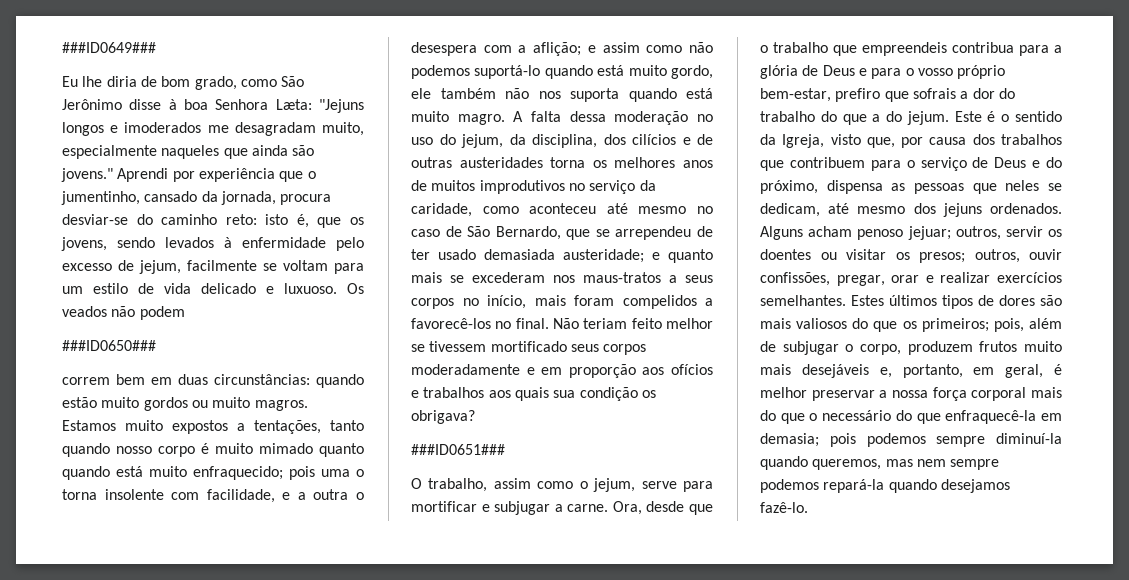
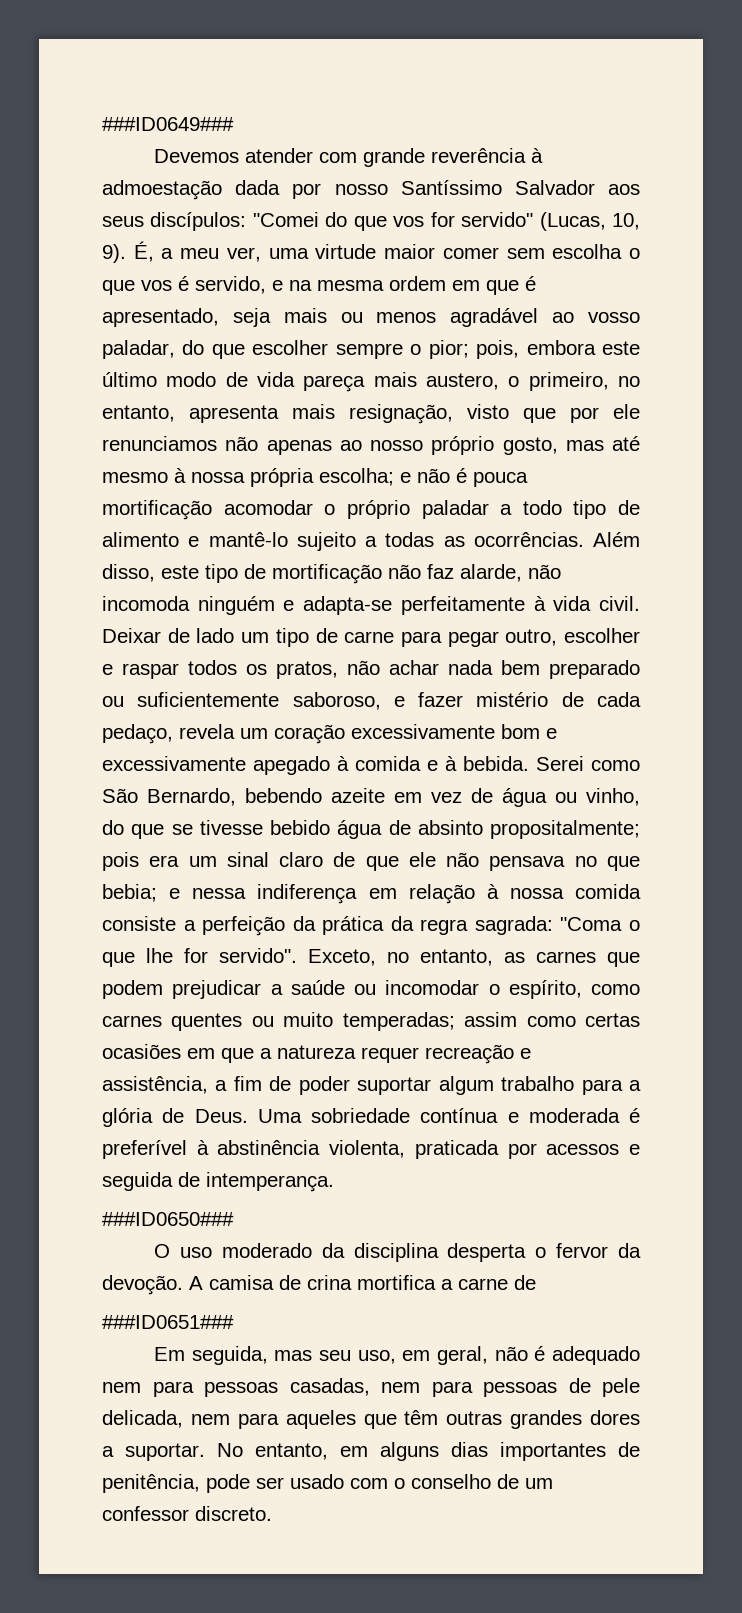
[62,76,305,90] [62,99,364,113] [62,122,365,136] [62,145,315,159] [61,168,316,182] [61,191,332,205] [62,214,364,228] [61,237,364,251] [62,260,364,274] [62,283,364,294] [62,306,185,320] [62,340,156,351] [62,374,364,388] [62,397,308,411] [62,420,364,434] [62,443,364,457] [62,466,364,480] [62,489,364,503] [411,42,713,56] [411,65,713,79] [411,88,713,102] [411,111,713,125] [411,134,713,148] [411,157,713,168] [411,180,656,194] [411,203,713,217] [411,226,713,240] [411,249,713,263] [411,272,713,283] [411,295,713,309] [411,318,713,329] [411,341,647,355] [411,364,713,378] [411,387,656,401] [411,410,475,424] [411,444,505,455] [411,478,713,492] [411,501,713,515] [760,42,1062,56] [760,65,1006,79] [760,88,1015,102] [760,111,1062,125] [760,134,1062,148] [760,157,1062,171] [760,180,1062,194] [760,203,1062,217] [760,226,1062,240] [760,249,1062,263] [760,272,1062,286] [760,295,1062,309] [760,318,1062,332] [760,341,1062,355] [760,364,1062,378] [760,387,1062,401] [760,410,1062,424] [760,433,1062,447] [760,456,1000,470] [760,479,1010,493] [760,502,808,513] Eu lhe diria de bom grado, como São Jerônimo disse à boa Senhora Læta: "Jejuns longos e imoderados me desagradam muito, especialmente naqueles que ainda são jovens." Aprendi por experiência que o jumentinho, cansado da jornada, procura desviar-se do caminho reto: isto é, que os jovens, sendo levados à enfermidade pelo excesso de jejum, facilmente se voltam para um estilo de vida delicado e luxuoso. Os veados não podem // ###ID0650### // correm bem em duas circunstâncias: quando estão muito gordos ou muito magros. Estamos muito expostos a tentações, tanto quando nosso corpo é muito mimado quanto quando está muito enfraquecido; pois uma o torna insolente com facilidade, e a outra o desespera com a aflição; e assim como não podemos suportá-lo quando está muito gordo, ele também não nos suporta quando está muito magro. A falta dessa moderação no uso do jejum, da disciplina, dos cilícios e de outras austeridades torna os melhores anos de muitos improdutivos no serviço da caridade, como aconteceu até mesmo no caso de São Bernardo, que se arrependeu de ter usado demasiada austeridade; e quanto mais se excederam nos maus-tratos a seus corpos no início, mais foram compelidos a favorecê-los no final. Não teriam feito melhor se tivessem mortificado seus corpos moderadamente e em proporção aos ofícios e trabalhos aos quais sua condição os obrigava? // ###ID0651### // O trabalho, assim como o jejum, serve para mortificar e subjugar a carne. Ora, desde que o trabalho que empreendeis contribua para a glória de Deus e para o vosso próprio bem-estar, prefiro que sofrais a dor do trabalho do que a do jejum. Este é o sentido da Igreja, visto que, por causa dos trabalhos que contribuem para o serviço de Deus e do próximo, dispensa as pessoas que neles se dedicam, até mesmo dos jejuns ordenados. Alguns acham penoso jejuar; outros, servir os doentes ou visitar os presos; outros, ouvir confissões, pregar, orar e realizar exercícios semelhantes. Estes últimos tipos de dores são mais valiosos do que os primeiros; pois, além de subjugar o corpo, produzem frutos muito mais desejáveis e, portanto, em geral, é melhor preservar a nossa força corporal mais do que o necessário do que enfraquecê-la em demasia; pois podemos sempre diminuí-la quando queremos, mas nem sempre podemos repará-la quando desejamos fazê-lo. -> [154,148,544,167] [102,180,640,200] [102,212,641,231] [102,241,641,263] [102,276,536,295] [102,308,640,327] [102,340,641,359] [102,372,640,392] [102,404,640,424] [102,436,640,455] [102,468,528,487] [102,500,640,520] [102,532,640,551] [102,564,561,584] [102,596,640,615] [102,628,640,647] [102,660,640,679] [102,692,641,710] [102,724,557,744] [102,756,640,775] [102,788,640,807] [102,820,640,839] [102,852,640,871] [102,884,641,904] [102,916,640,936] [102,948,640,967] [102,980,640,999] [102,1012,640,1031] [102,1044,531,1064] [102,1076,642,1095] [102,1108,640,1127] [102,1140,640,1159] [102,1172,334,1192] [102,1212,234,1226] [154,1243,641,1262] [102,1275,536,1295] [102,1315,234,1329] [154,1346,641,1365] [102,1378,640,1397] [102,1410,640,1429] [102,1442,640,1461] [102,1474,553,1493] [102,1506,272,1521] Devemos atender com grande reverência à admoestação dada por nosso Santíssimo Salvador aos seus discípulos: "Comei do que vos for servido" (Lucas, 10, 9). É, a meu ver, uma virtude maior comer sem escolha o que vos é servido, e na mesma ordem em que é apresentado, seja mais ou menos agradável ao vosso paladar, do que escolher sempre o pior; pois, embora este último modo de vida pareça mais austero, o primeiro, no entanto, apresenta mais resignação, visto que por ele renunciamos não apenas ao nosso próprio gosto, mas até mesmo à nossa própria escolha; e não é pouca mortificação acomodar o próprio paladar a todo tipo de alimento e mantê-lo sujeito a todas as ocorrências. Além disso, este tipo de mortificação não faz alarde, não incomoda ninguém e adapta-se perfeitamente à vida civil. Deixar de lado um tipo de carne para pegar outro, escolher e raspar todos os pratos, não achar nada bem preparado ou suficientemente saboroso, e fazer mistério de cada pedaço, revela um coração excessivamente bom e excessivamente apegado à comida e à bebida. Serei como São Bernardo, bebendo azeite em vez de água ou vinho, do que se tivesse bebido água de absinto propositalmente; pois era um sinal claro de que ele não pensava no que bebia; e nessa indiferença em relação à nossa comida consiste a perfeição da prática da regra sagrada: "Coma o que lhe for servido". Exceto, no entanto, as carnes que podem prejudicar a saúde ou incomodar o espírito, como carnes quentes ou muito temperadas; assim como certas ocasiões em que a natureza requer recreação e assistência, a fim de poder suportar algum trabalho para a glória de Deus. Uma sobriedade contínua e moderada é preferível à abstinência violenta, praticada por acessos e seguida de intemperança. // ###ID0650### // O uso moderado da disciplina desperta o fervor da devoção. A camisa de crina mortifica a carne de // ###ID0651### // Em seguida, mas seu uso, em geral, não é adequado nem para pessoas casadas, nem para pessoas de pele delicada, nem para aqueles que têm outras grandes dores a suportar. No entanto, em alguns dias importantes de penitência, pode ser usado com o conselho de um confessor discreto.

